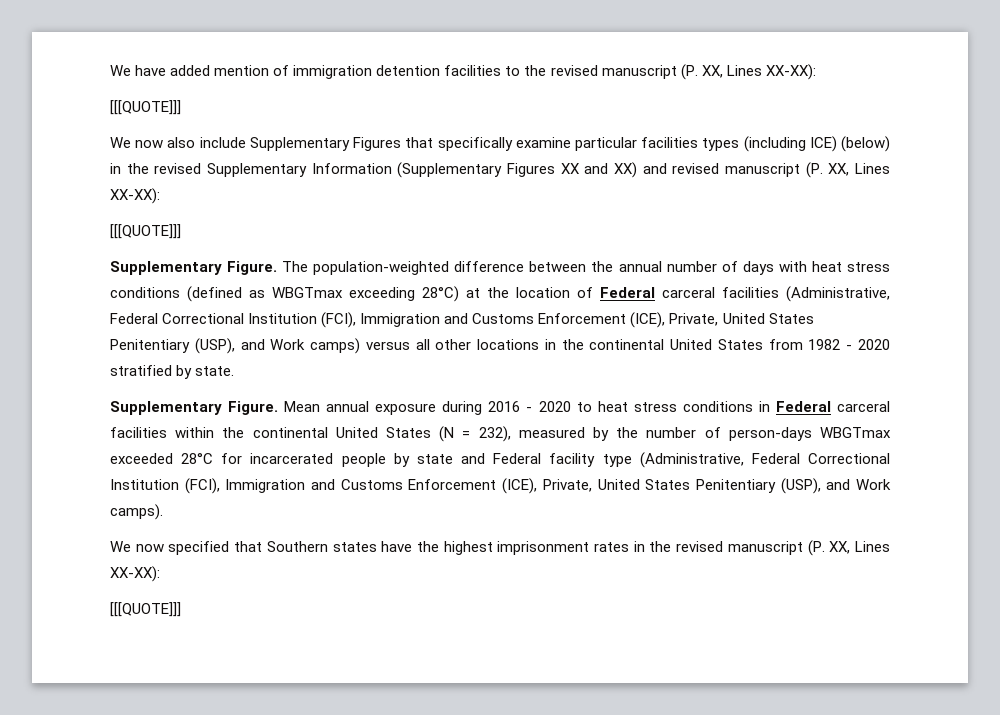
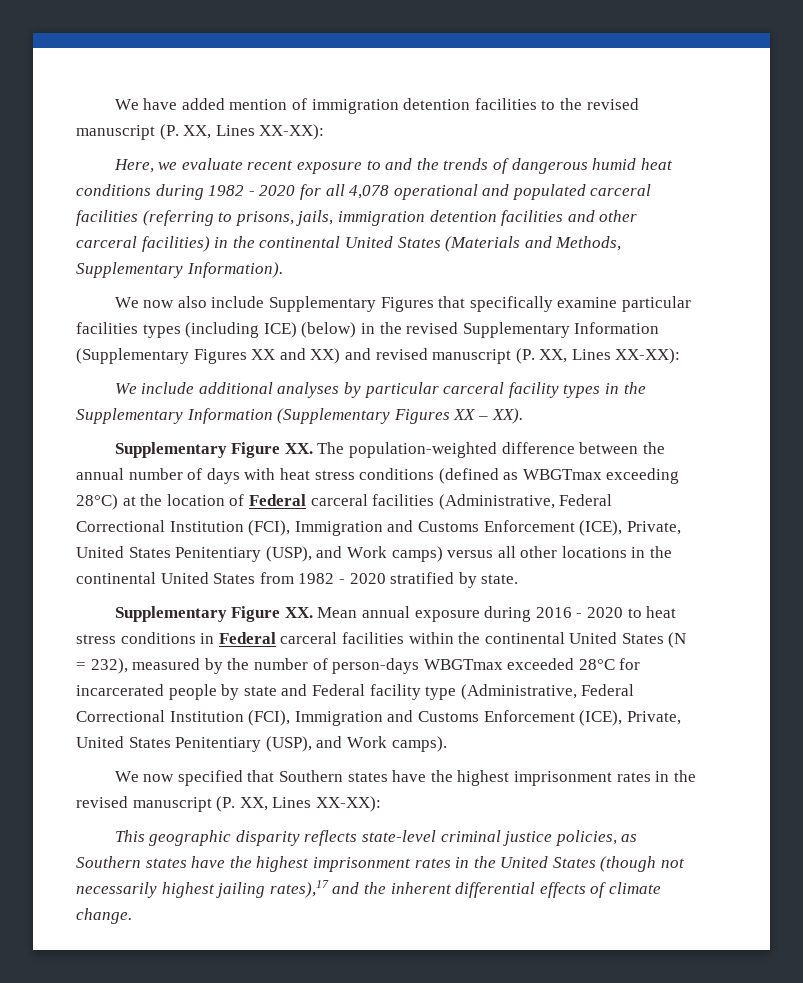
[110,100,181,115] [[[QUOTE]]] -> [113,158,673,174] [76,184,652,200] [76,210,638,226] [76,236,622,252] [76,262,283,278] Here, we evaluate recent exposure to and the trends of dangerous humid heat conditions during 1982 - 2020 for all 4,078 operational and populated carceral facilities (referring to prisons, jails, immigration detention facilities and other carceral facilities) in the continental United States (Materials and Methods, Supplementary Information).
[110,224,181,239] [110,261,278,275] [[[QUOTE]]] // Supplementary Figure. -> [114,382,646,398] [76,408,523,424] [114,442,313,458] We include additional analyses by particular carceral facility types in the Supplementary Information (Supplementary Figures XX – XX). // Supplementary Figure XX.
[228,401,279,415] Figure. -> [231,606,313,622] Figure XX.
[110,602,181,617] [[[QUOTE]]] -> [114,830,638,846] [76,856,686,872] [76,880,661,898] [76,908,132,924] This geographic disparity reflects state-level criminal justice policies, as Southern states have the highest imprisonment rates in the United States (though not necessarily highest jailing rates),17 and the inherent differential effects of climate change.

